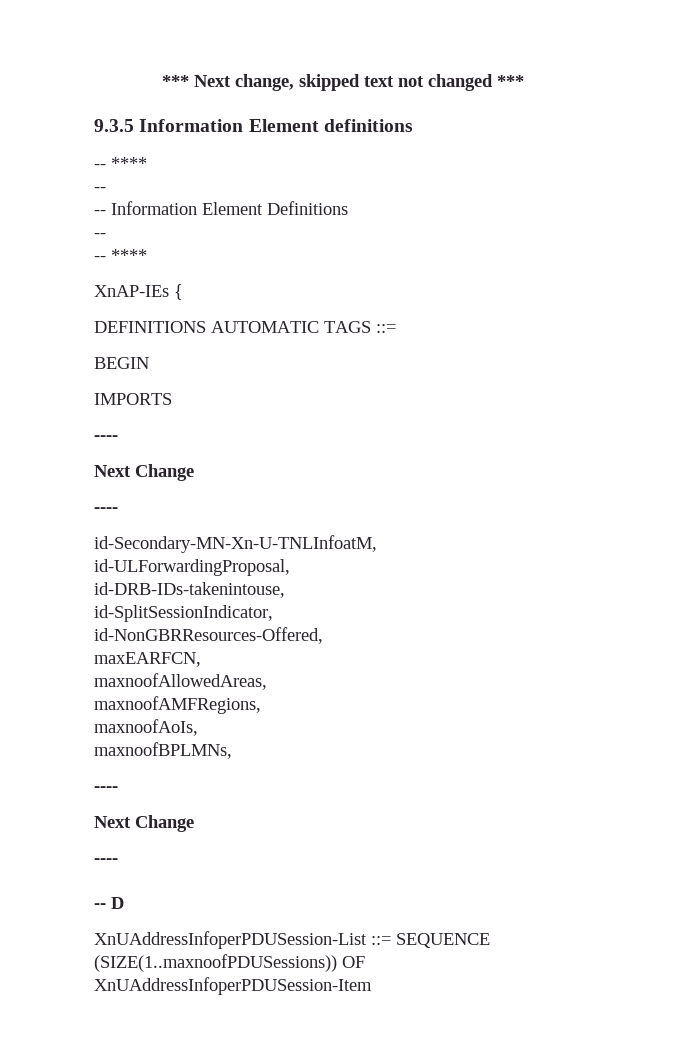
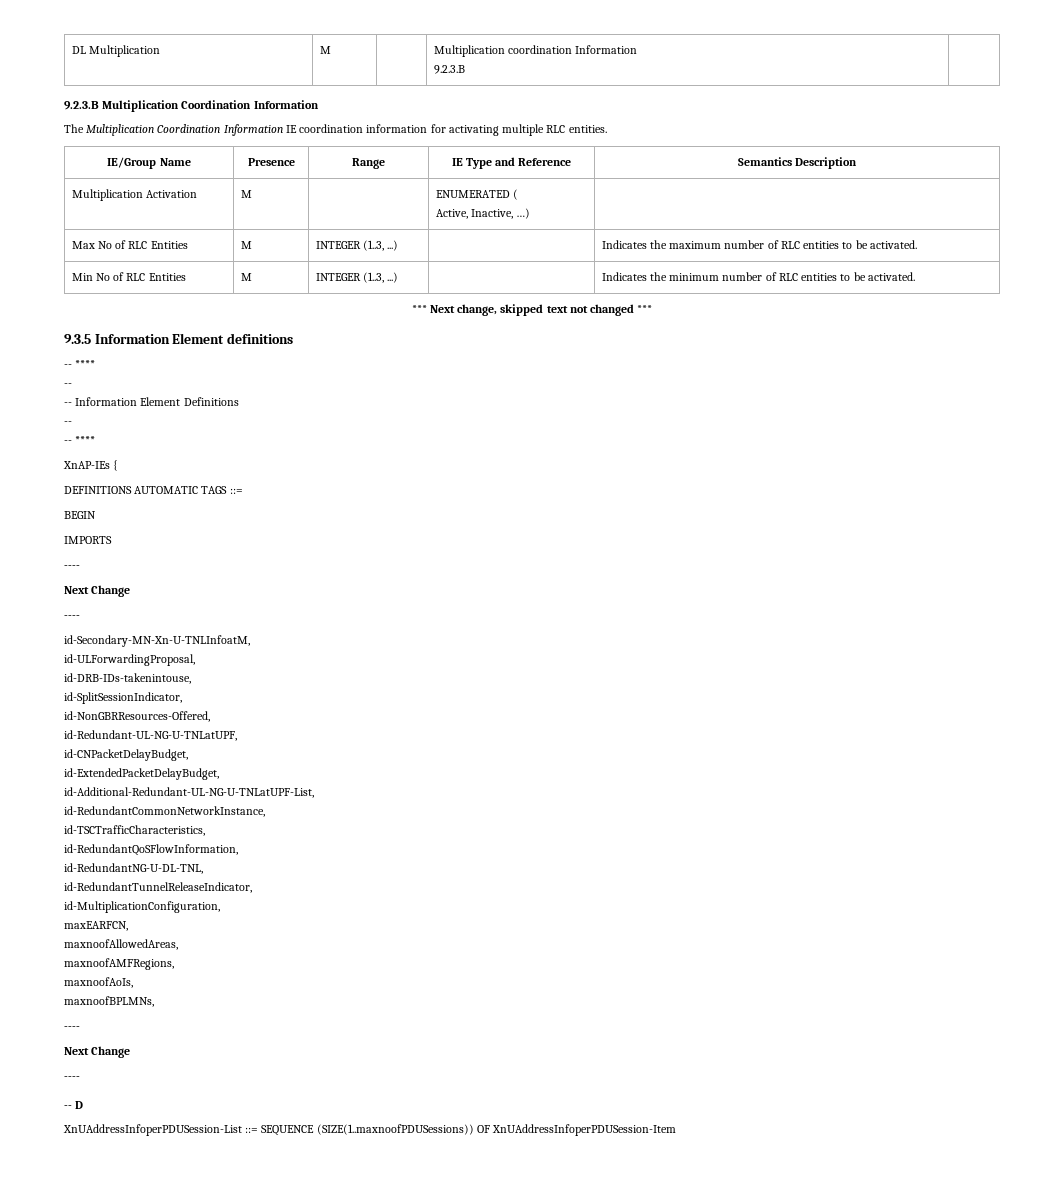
(162, 81) none -> [71,45,160,57] [319,46,331,54] [433,45,638,57] [433,65,465,74] [64,100,319,112] [64,124,607,136] [107,157,191,169] [247,158,295,166] [352,158,385,169] [451,157,572,169] [737,157,858,169] [71,189,197,201] [240,190,252,198] [435,189,518,200] [435,208,531,219] [71,240,188,249] [240,241,252,249] [315,240,399,251] [601,240,917,249] [71,272,186,281] [240,273,252,281] [315,272,399,283] [601,272,915,281] DL Multiplication | M | | Multiplication coordination Information // 9.2.3.B | // 9.2.3.B Multiplication Coordination Information // The Multiplication Coordination Information IE coordination information for activating multiple RLC entities. // IE/Group Name | Presence | Range | IE Type and Reference | Semantics Description // Multiplication Activation | M | | ENUMERATED ( // Active, Inactive, …) | // Max No of RLC Entities | M | INTEGER (1..3, ...) | | Indicates the maximum number of RLC entities to be activated. // Min No of RLC Entities | M | INTEGER (1..3, ...) | | Indicates the minimum number of RLC entities to be activated. //
(323, 635) none -> [64,730,237,741] [64,749,188,761] [64,768,219,780] [64,787,314,798] [64,806,265,817] [64,825,205,836] [64,844,238,856] [64,863,203,874] [64,882,252,893] [64,901,220,913] // id-Redundant-UL-NG-U-TNLatUPF, // id-CNPacketDelayBudget, // id-ExtendedPacketDelayBudget, // id-Additional-Redundant-UL-NG-U-TNLatUPF-List, // id-RedundantCommonNetworkInstance, // id-TSCTrafficCharacteristics, // id-RedundantQoSFlowInformation, // id-RedundantNG-U-DL-TNL, // id-RedundantTunnelReleaseIndicator, // id-MultiplicationConfiguration,

